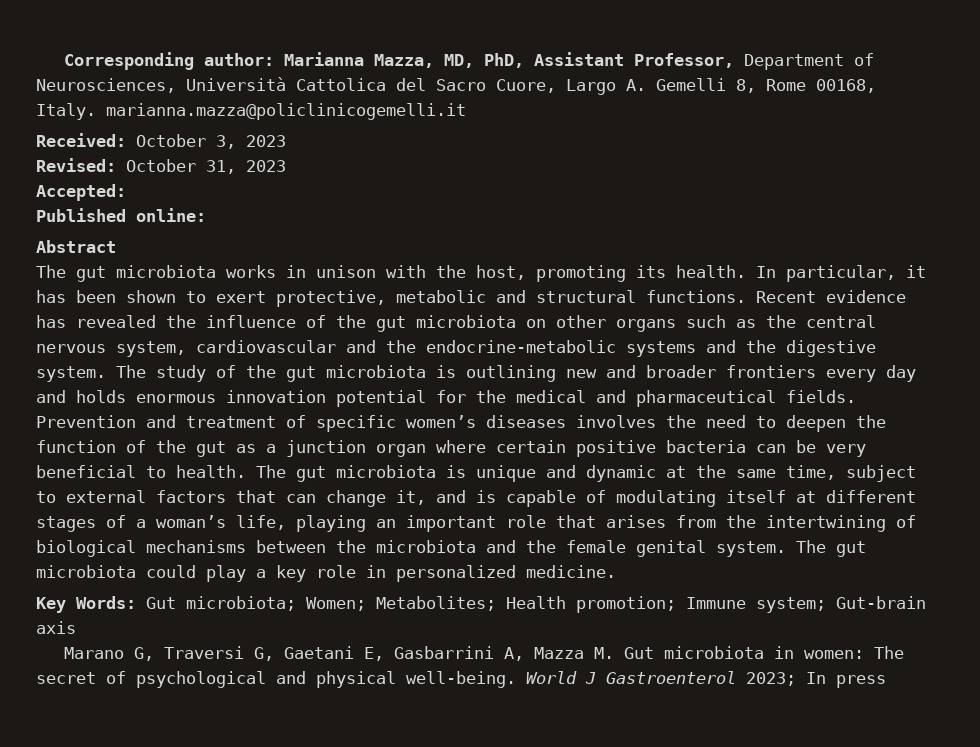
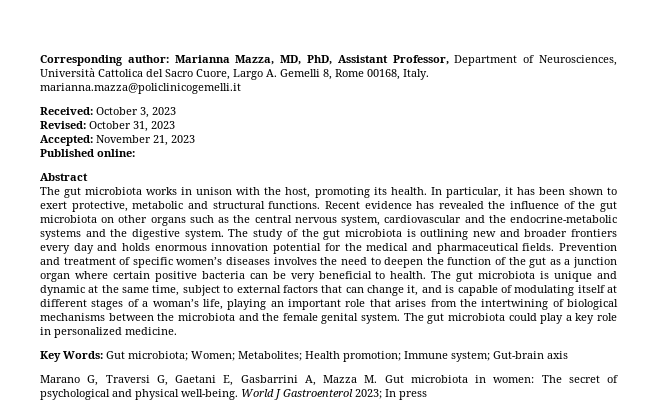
(126, 192) none -> [96,135,195,146] November 21, 2023

